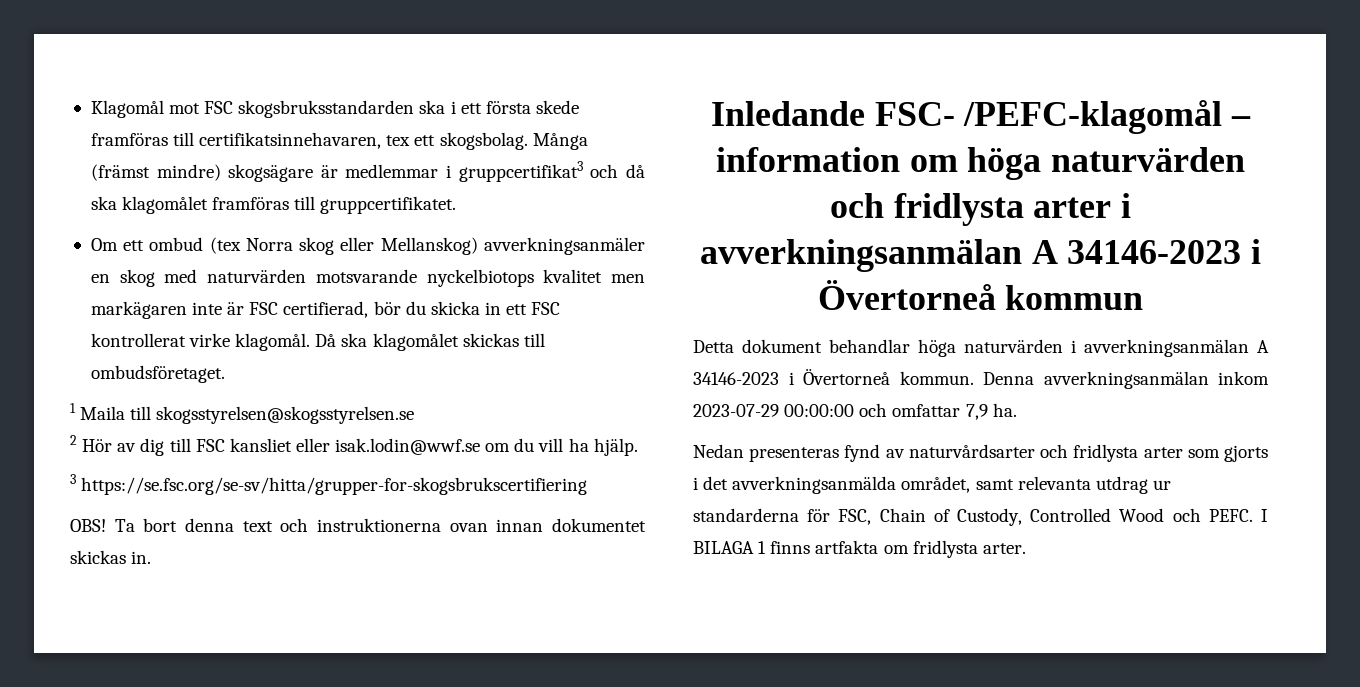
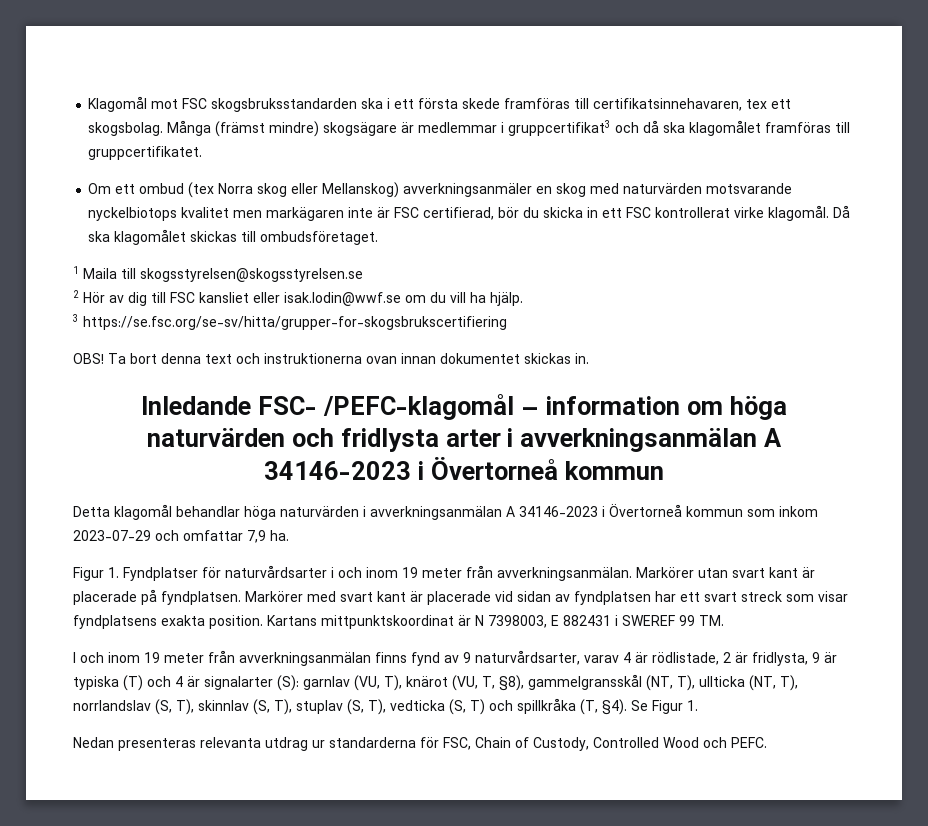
[742,339,822,353] dokument -> [114,504,172,520] klagomål
[899,371,1209,389] kommun. Denna avverkningsanmälan -> [686,506,775,517] kommun som
[784,404,855,417] 00:00:00 -> (151, 535) none
[693,444,1268,462] [693,476,1014,494] Nedan presenteras fynd av naturvårdsarter och fridlysta arter som gjorts i det avverkningsanmälda området, samt -> [73,565,815,581] [73,589,848,605] [73,615,724,629] [73,650,837,666] [73,674,798,691] [73,698,698,715] [73,737,196,751] Figur 1. Fyndplatser för naturvårdsarter i och inom 19 meter från avverkningsanmälan. Markörer utan svart kant är placerade på fyndplatsen. Markörer med svart kant är placerade vid sidan av fyndplatsen har ett svart streck som visar fyndplatsens exakta position. Kartans mittpunktskoordinat är N 7398003, E 882431 i SWEREF 99 TM. // I och inom 19 meter från avverkningsanmälan finns fynd av 9 naturvårdsarter, varav 4 är rödlistade, 2 är fridlysta, 9 är typiska (T) och 4 är signalarter (S): garnlav (VU, T), knärot (VU, T, §8), gammelgransskål (NT, T), ullticka (NT, T), norrlandslav (S, T), skinnlav (S, T), stuplav (S, T), vedticka (S, T) och spillkråka (T, §4). Se Figur 1. // Nedan presenteras
[1261,509,1268,522] [693,540,1026,558] I BILAGA 1 finns artfakta om fridlysta arter. -> (767, 742) none

